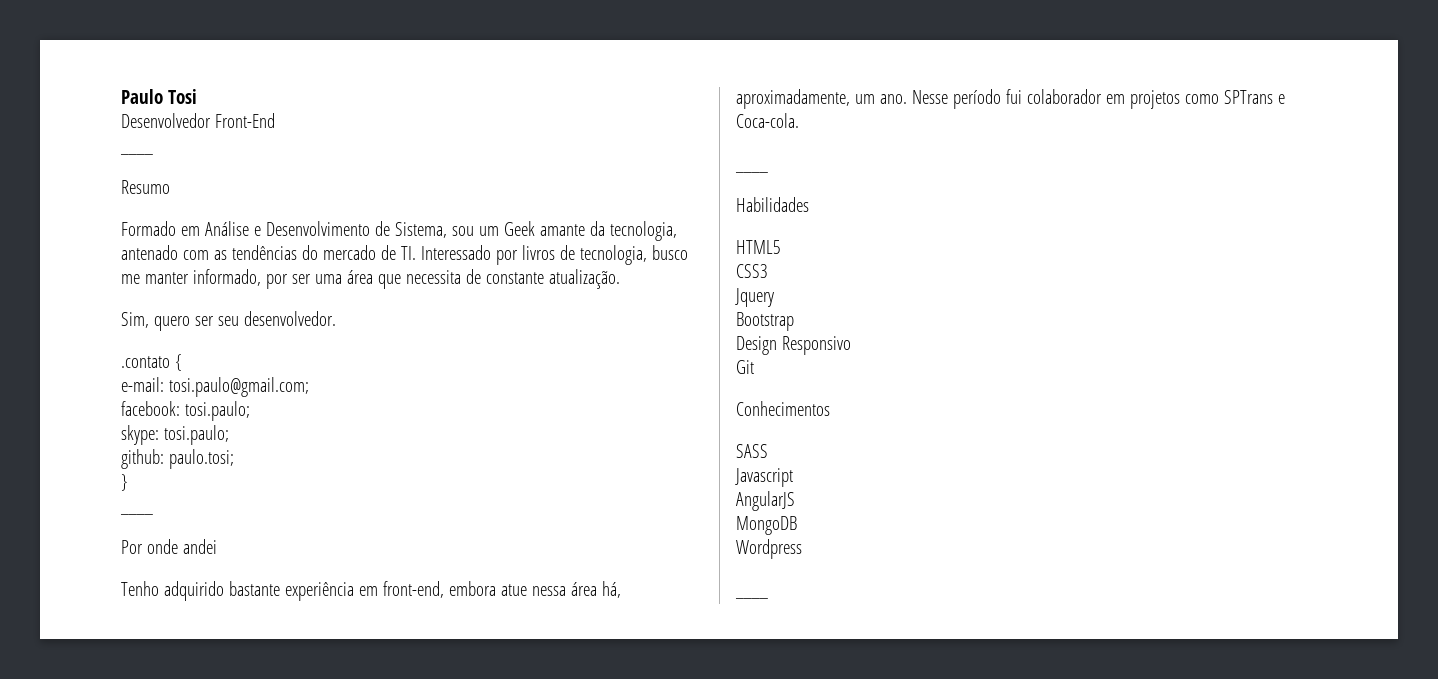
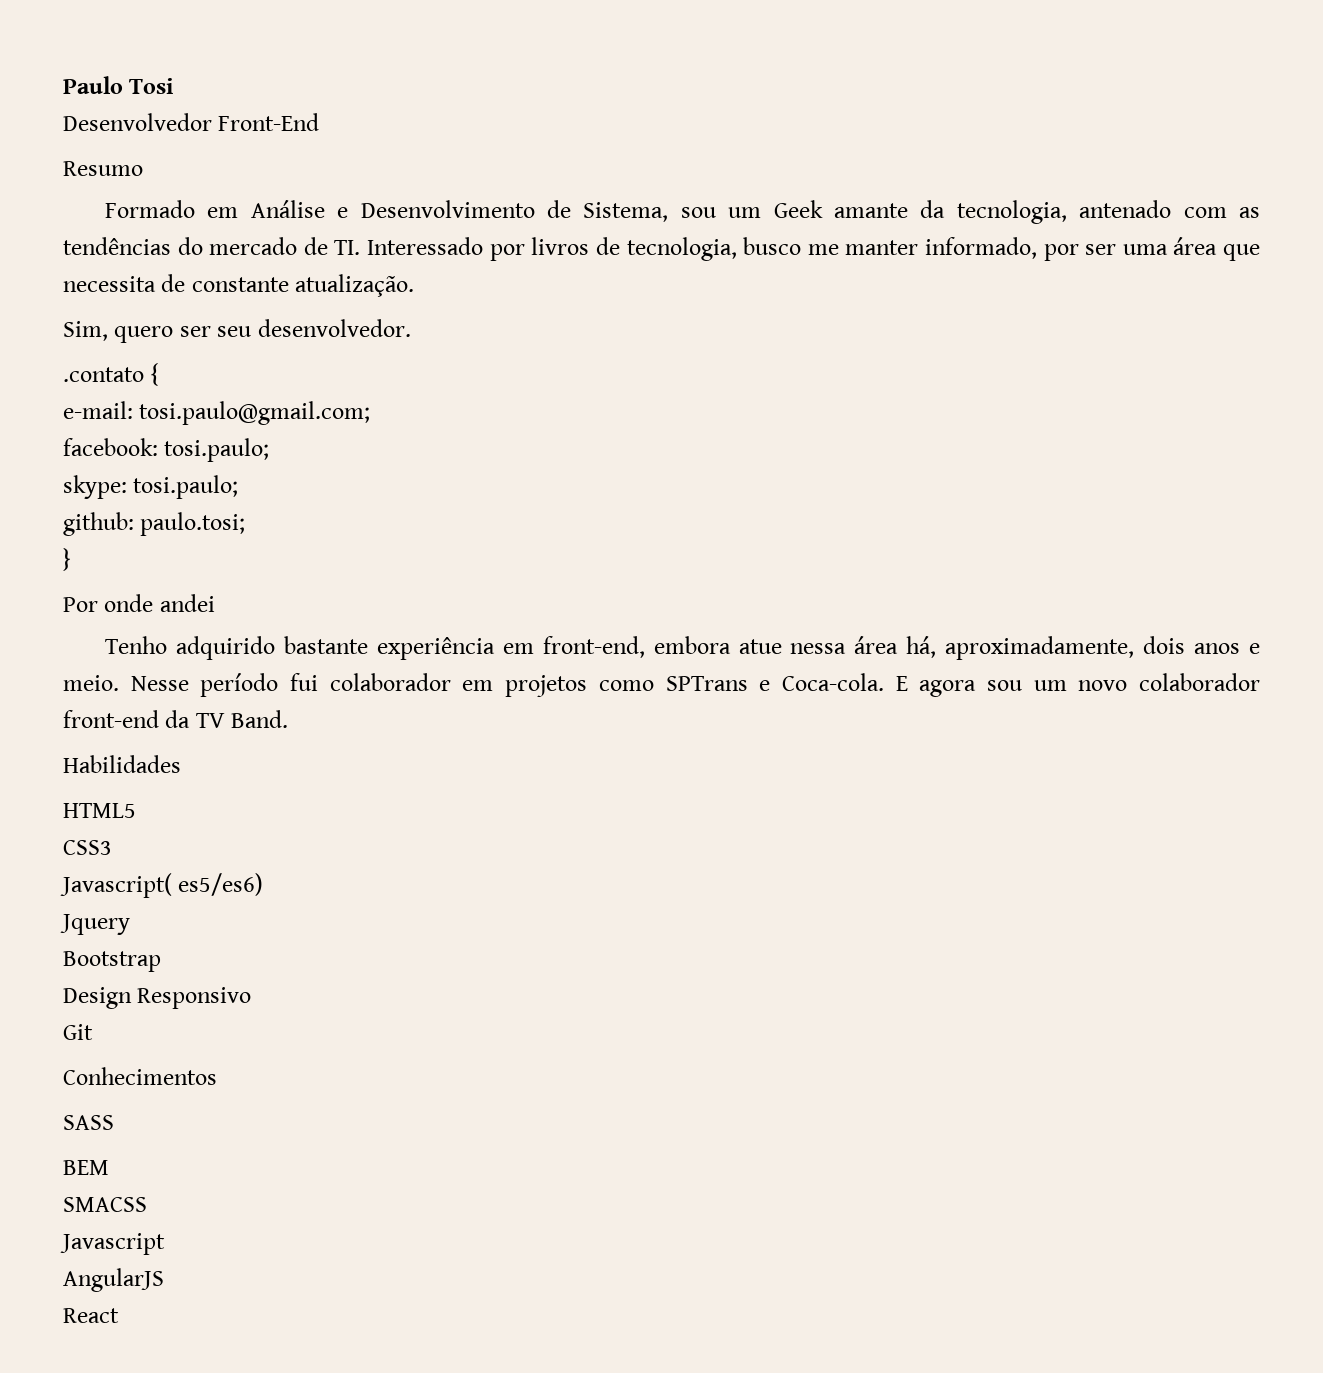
[120,152,153,155] // ____ -> (320, 122) none
[120,512,153,515] // ____ -> (71, 559) none
[854,94,907,104] um ano. -> [1143,636,1260,654] [63,675,119,691] dois anos e meio.
[735,170,768,173] // ____ -> [895,673,1260,697] [63,710,289,728] E agora sou um novo colaborador front-end da TV Band.
(768, 271) none -> [60,873,264,898] // Javascript( es5/es6)
(768, 451) none -> [63,1160,109,1175] [63,1197,147,1212] // BEM // SMACSS
[736,516,797,535] [736,539,802,559] [735,596,768,599] MongoDB // Wordpress // ____ -> [63,1308,119,1323] React

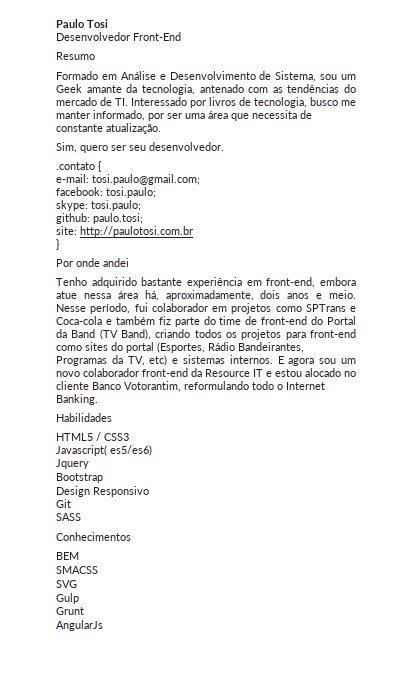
(246, 524) none -> [56,226,193,237] // site: http://paulotosi.com.br
[200,673,279,697] período -> [90,303,131,314] período,
[781,673,884,691] Coca-cola. -> [56,316,356,327] [56,329,356,340] [56,342,304,353] [56,355,273,366] Coca-cola e também fiz parte do time de front-end do Portal da Band (TV Band), criando todos os projetos para front-end como sites do portal (Esportes, Rádio Bandeirantes, Programas da TV, etc) e sistemas internos.
[195,710,289,728] TV Band. -> [205,368,356,377] [56,381,325,392] [56,394,98,405] Resource IT e estou alocado no cliente Banco Votorantim, reformulando todo o Internet Banking.
(136, 810) // -> [96,432,101,441] /
(93, 1032) none -> [56,513,81,521] // SASS
[63,1115,114,1130] // SASS -> (131, 536) none
[60,1233,165,1255] [63,1268,164,1292] [63,1308,119,1323] Javascript // AngularJS // React -> [56,580,77,588] [56,593,79,604] [56,607,84,615] [56,620,103,631] SVG // Gulp // Grunt // AngularJs

